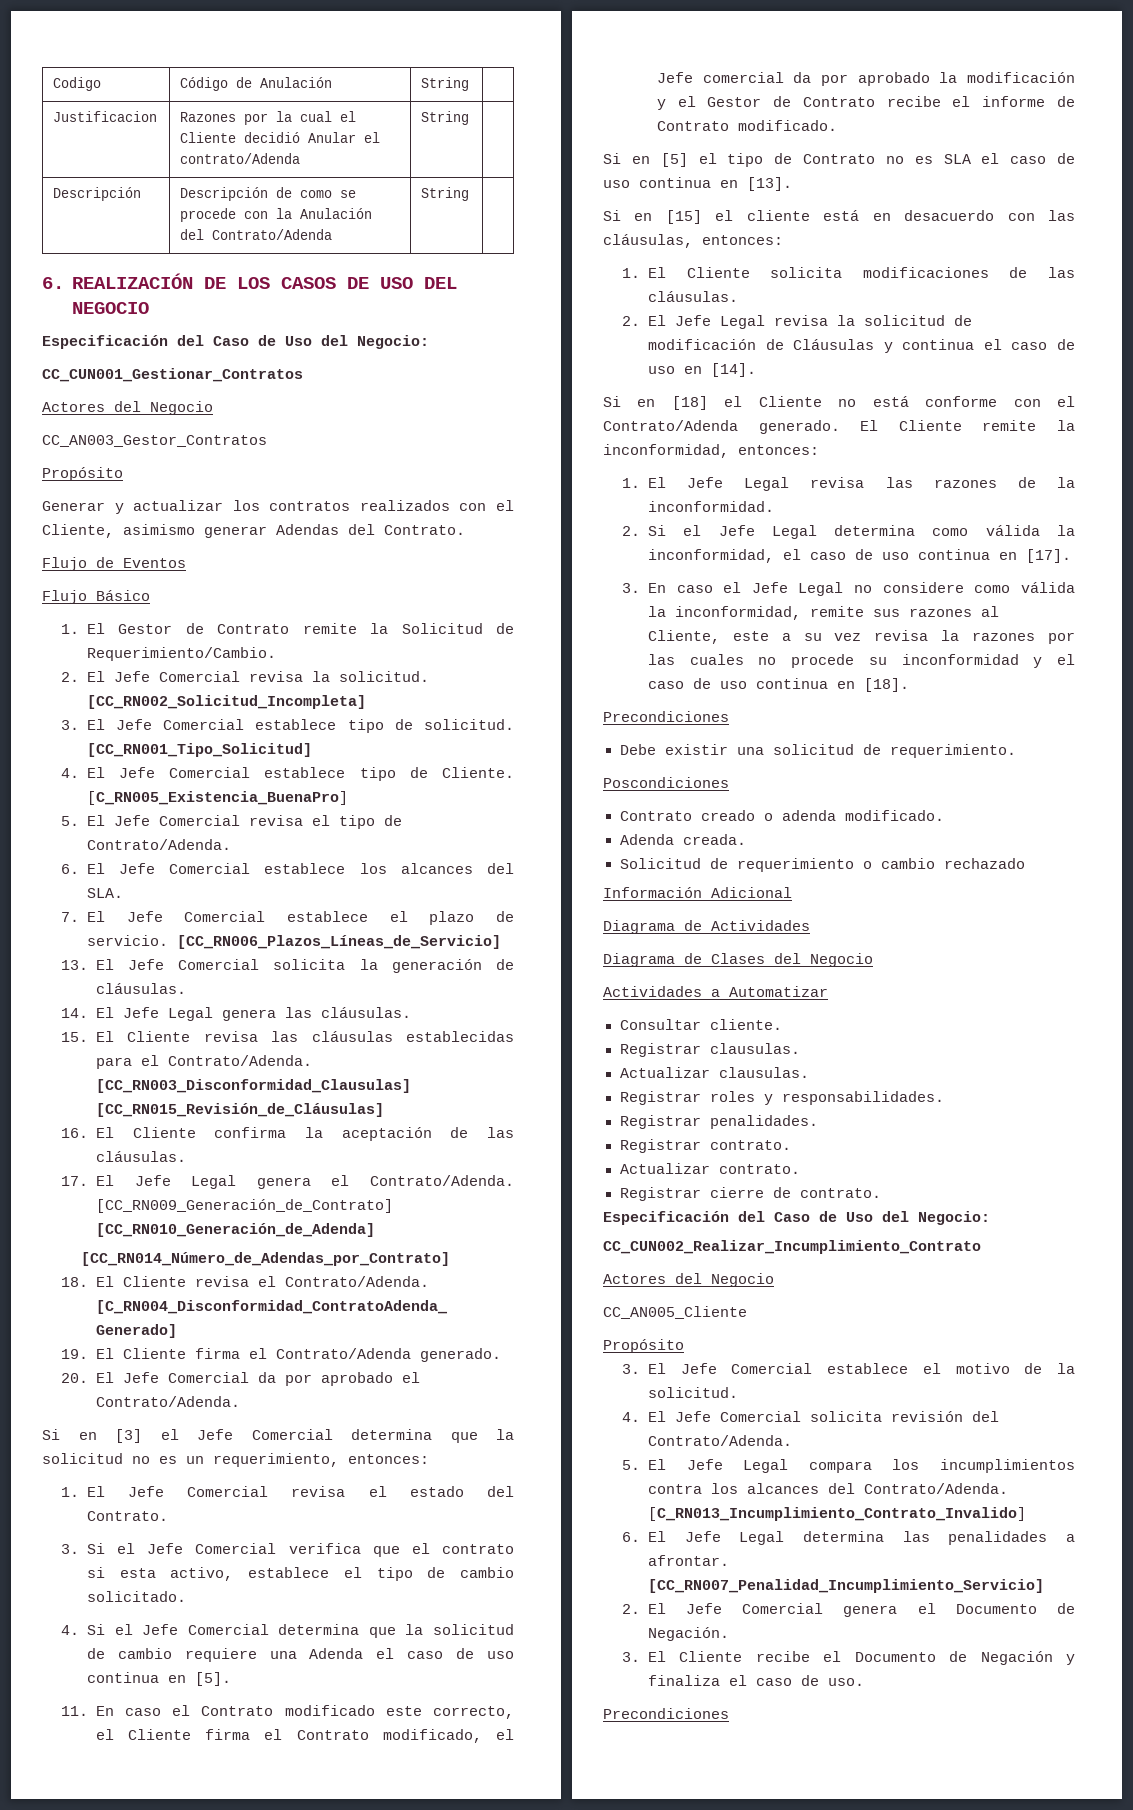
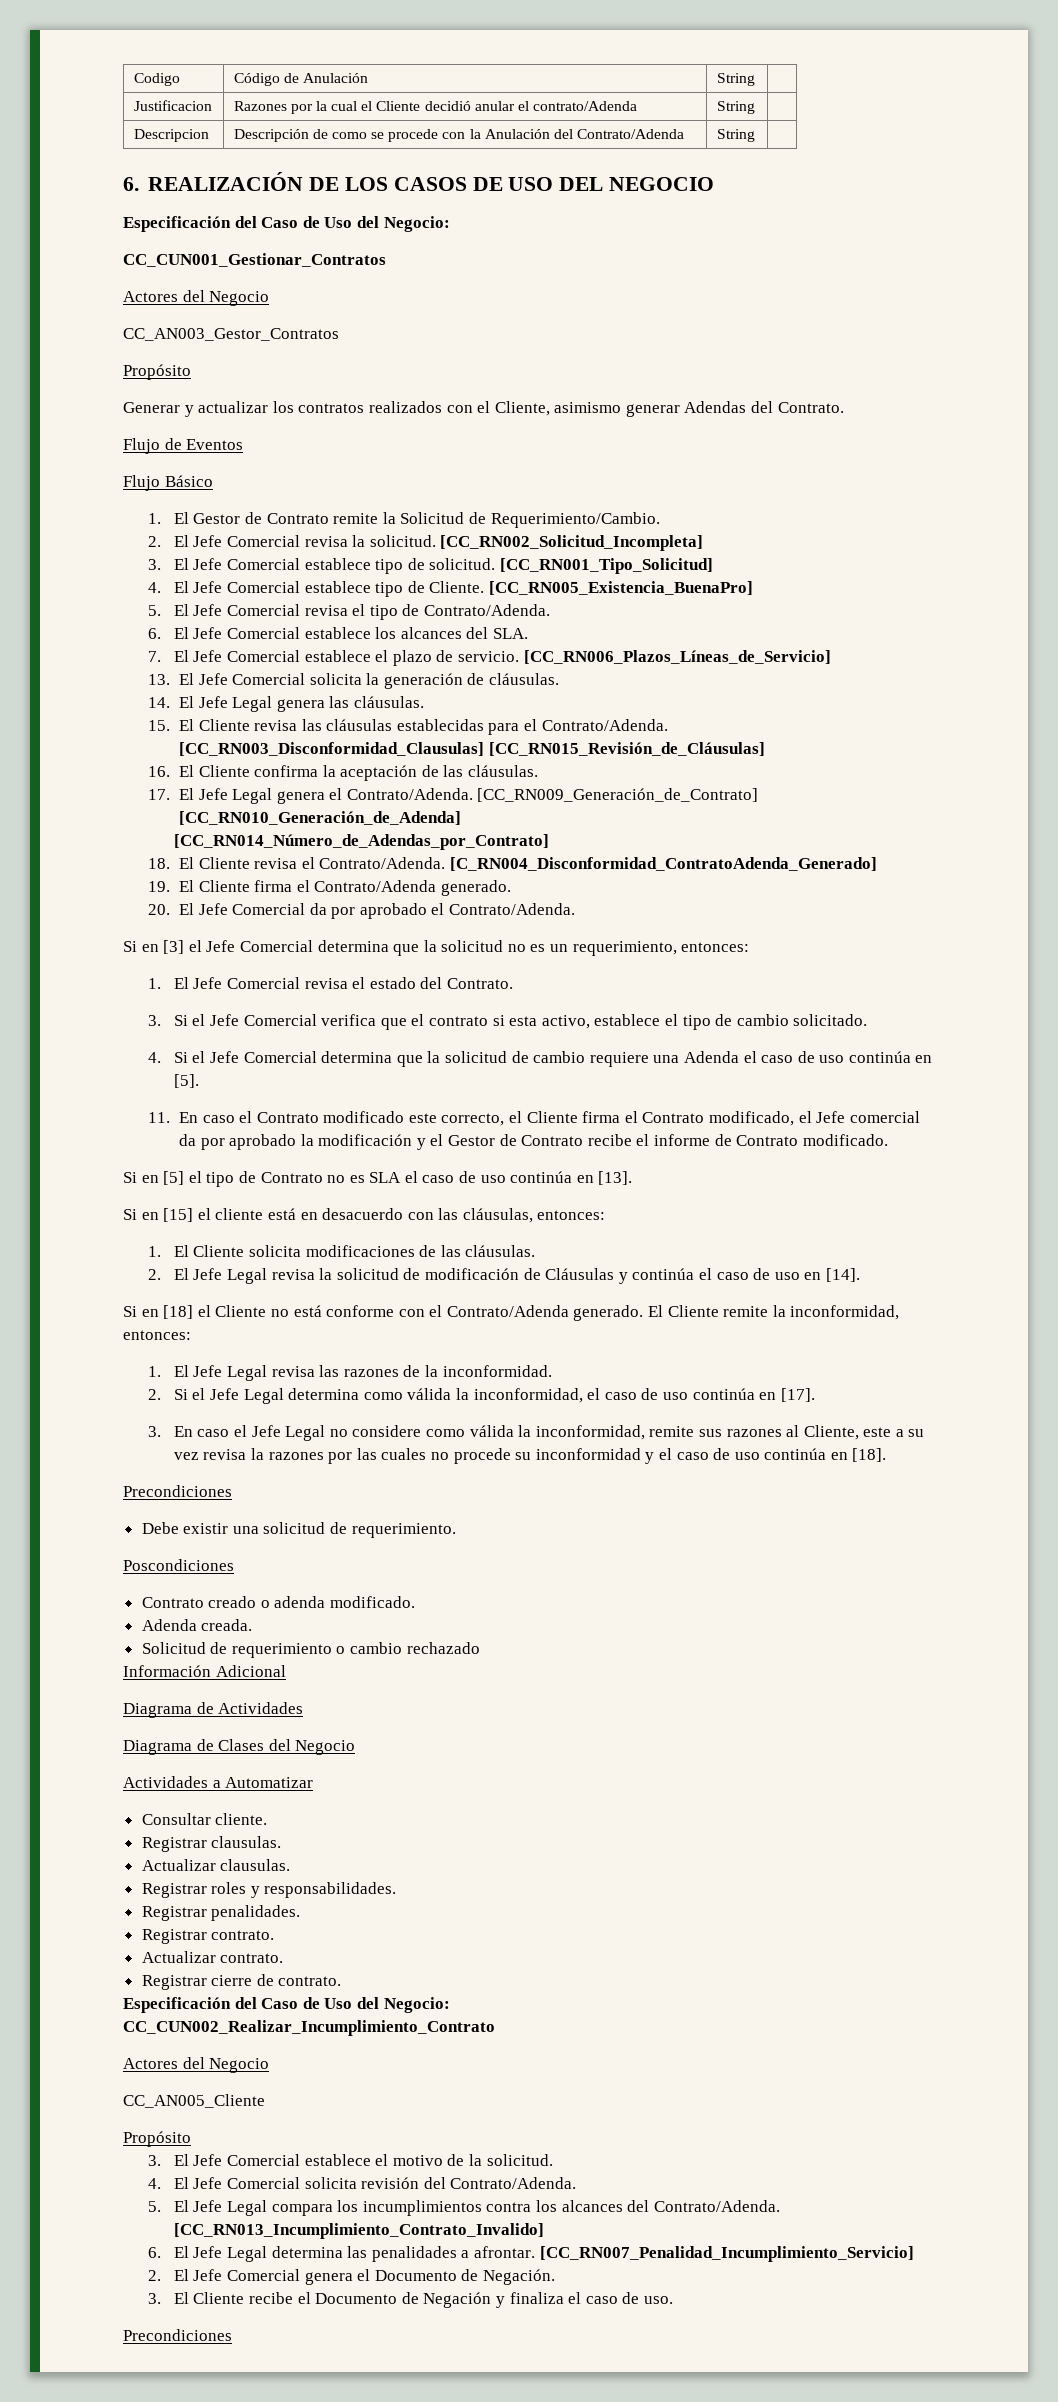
[308,132,357,143] Anular -> [474,101,515,111] anular
[53,187,142,201] Descripción -> [133,129,209,142] Descripcion
[86,791,348,805] [C_RN005_Existencia_BuenaPro] -> [488,581,753,595] [CC_RN005_Existencia_BuenaPro]
[86,1672,159,1683] continua -> [848,1051,911,1063] continúa
[639,177,711,188] continua -> [510,1171,573,1183] continúa
[902,339,975,350] continua -> [632,1268,695,1280] continúa
[917,549,990,560] continua -> [692,1388,755,1400] continúa
[755,678,828,689] continua -> [764,1448,827,1460] continúa
[647,1507,1026,1521] [C_RN013_Incumplimiento_Contrato_Invalido] -> [173,2223,544,2239] [CC_RN013_Incumplimiento_Contrato_Invalido]

